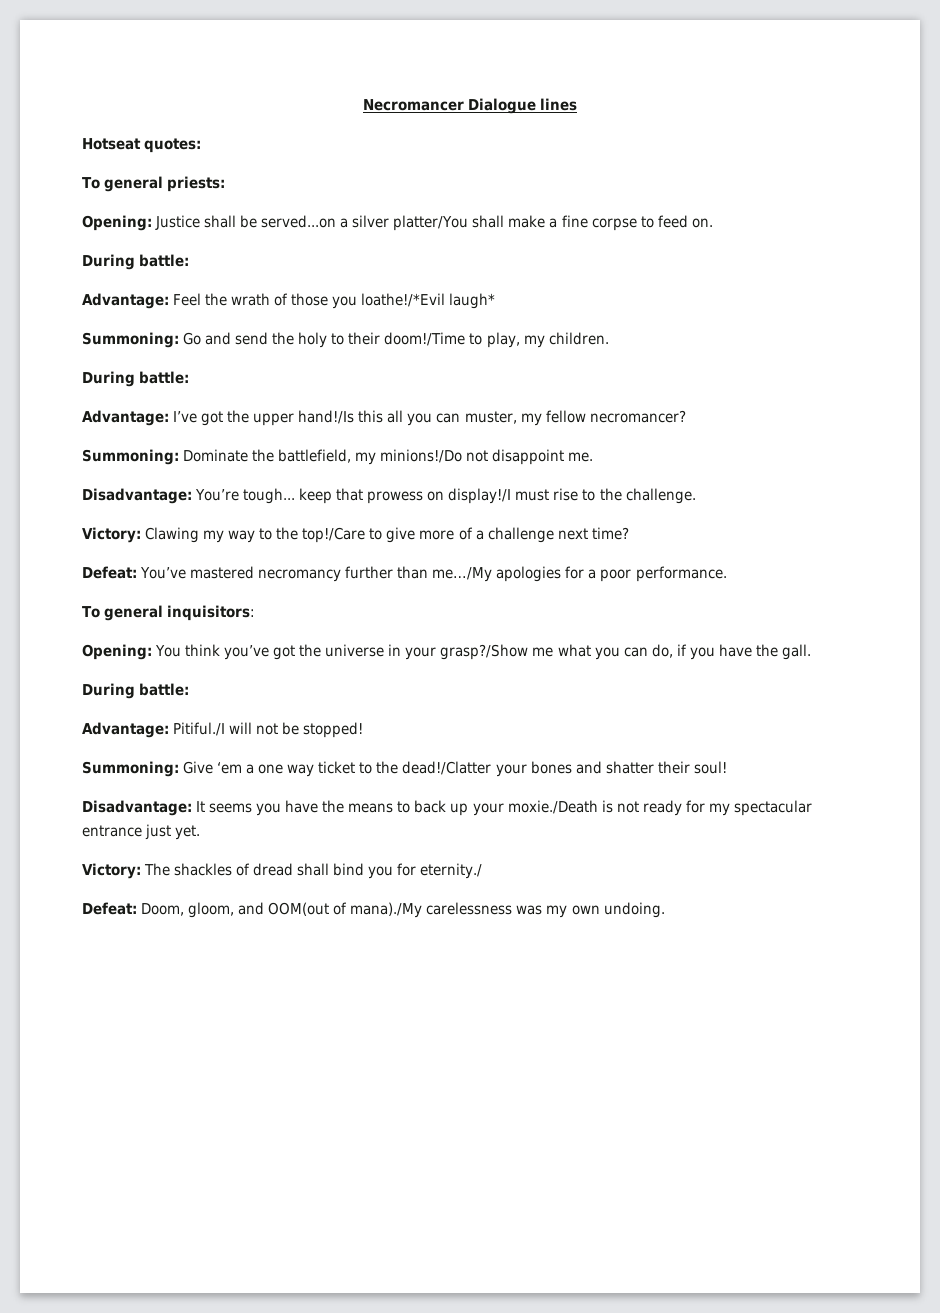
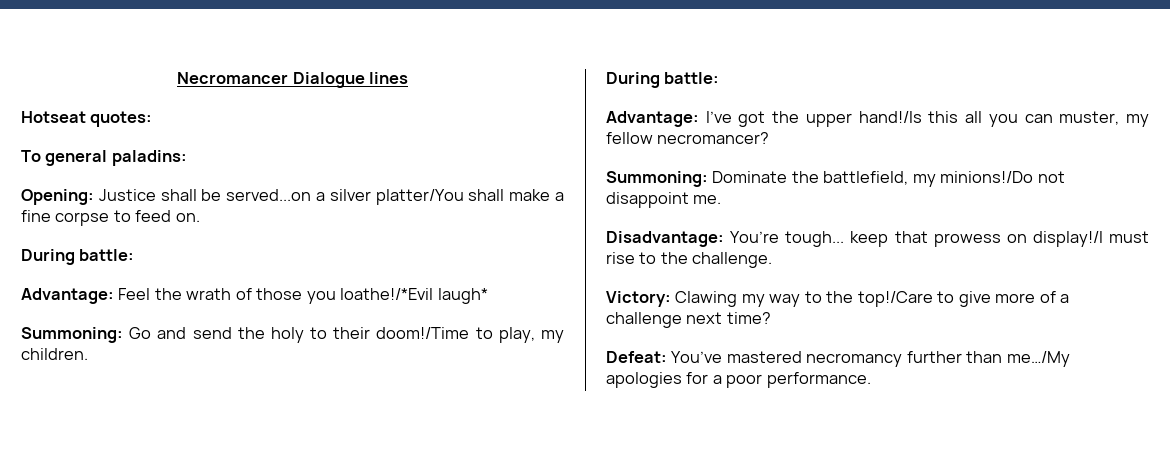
[167,176,226,192] priests: -> [111,150,187,166] paladins:
[82,605,256,621] [82,644,811,660] [82,683,190,699] [82,722,364,738] [82,761,727,777] [82,800,812,816] [82,824,201,840] [82,863,483,879] [82,902,665,918] // To general inquisitors: // Opening: You think you’ve got the universe in your grasp?/Show me what you can do, if you have the gall. // During battle: // Advantage: Pitiful./I will not be stopped! // Summoning: Give ‘em a one way ticket to the dead!/Clatter your bones and shatter their soul! // Disadvantage: It seems you have the means to back up your moxie./Death is not ready for my spectacular entrance just yet. // Victory: The shackles of dread shall bind you for eternity./ // Defeat: Doom, gloom, and OOM(out of mana)./My carelessness was my own undoing. -> (871, 380) none

